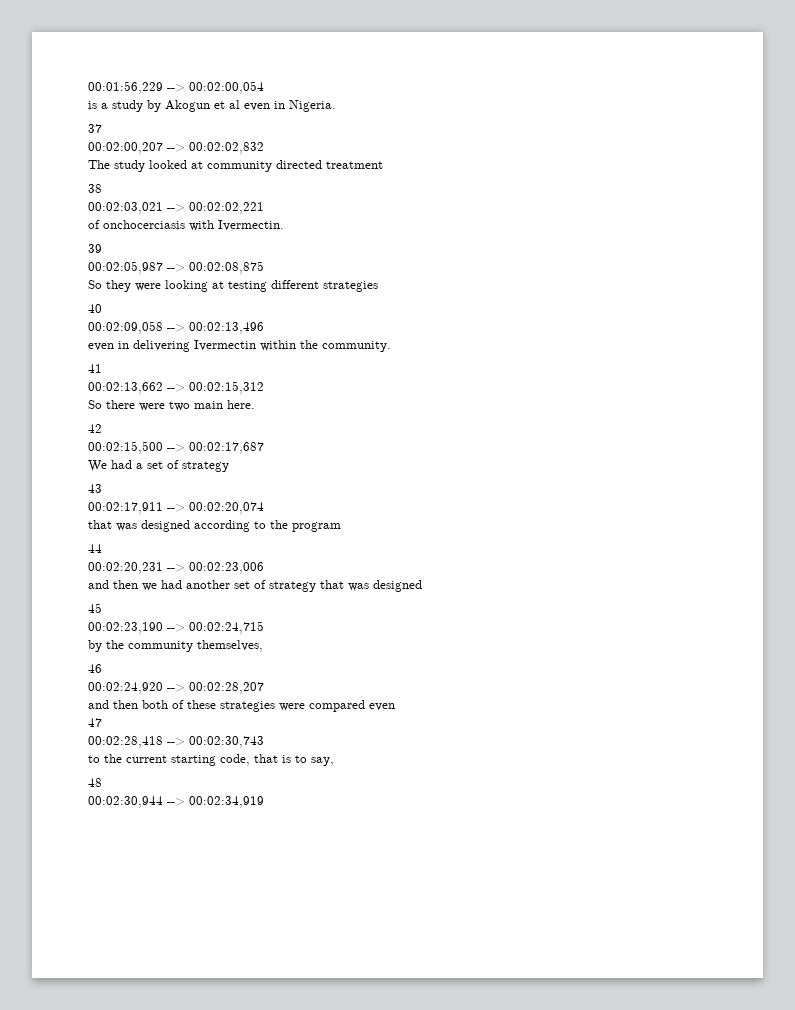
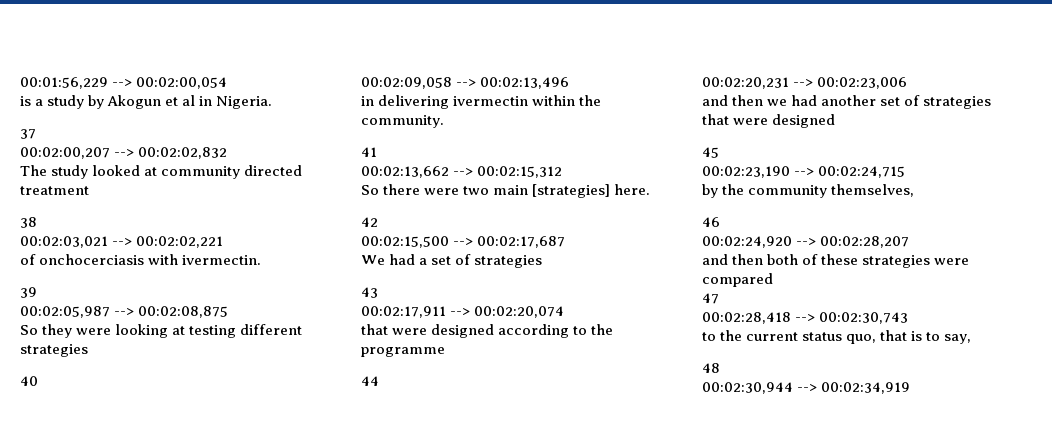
[244,103,270,111] even -> (196, 100) none
[218,220,284,231] Ivermectin. -> [182,255,262,265] ivermectin.
[88,343,114,351] even -> (570, 83) none
[194,340,256,351] Ivermectin -> [453,96,529,106] ivermectin
(223, 405) none -> [532,184,611,198] [strategies]
[182,461,229,472] strategy -> [474,255,543,268] strategies
[116,523,137,531] was -> [392,328,428,335] were
[292,522,341,532] program -> [361,347,445,357] programme
[269,580,369,592] strategy that was -> [923,96,992,109] [702,114,769,125] strategies that were
[369,703,395,711] even -> (773, 280) none
[171,754,250,766] starting code, -> [802,332,877,344] status quo,

